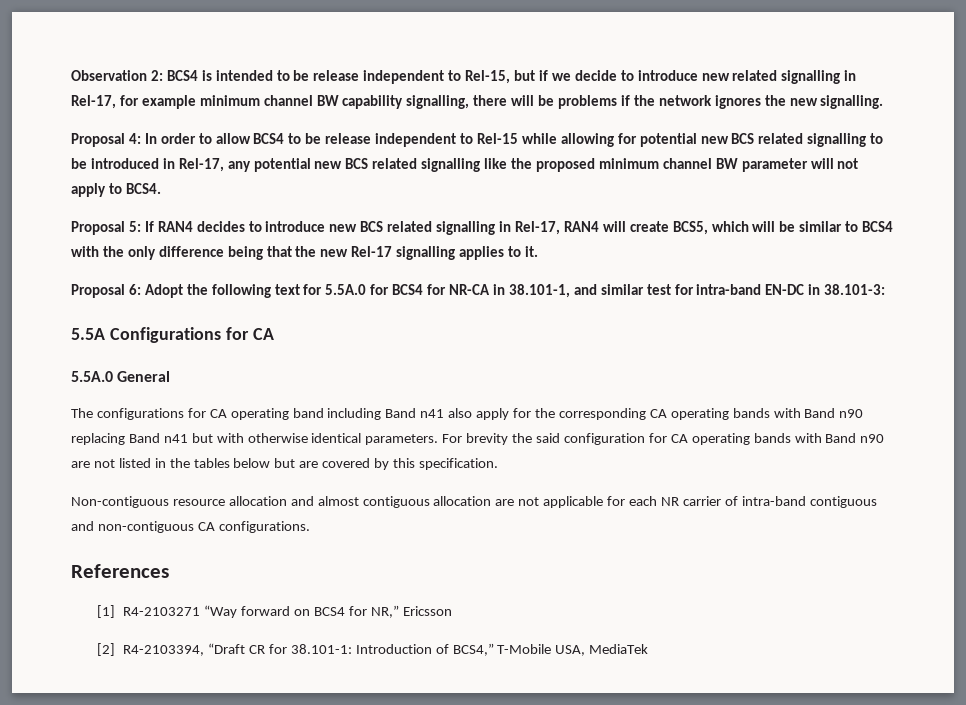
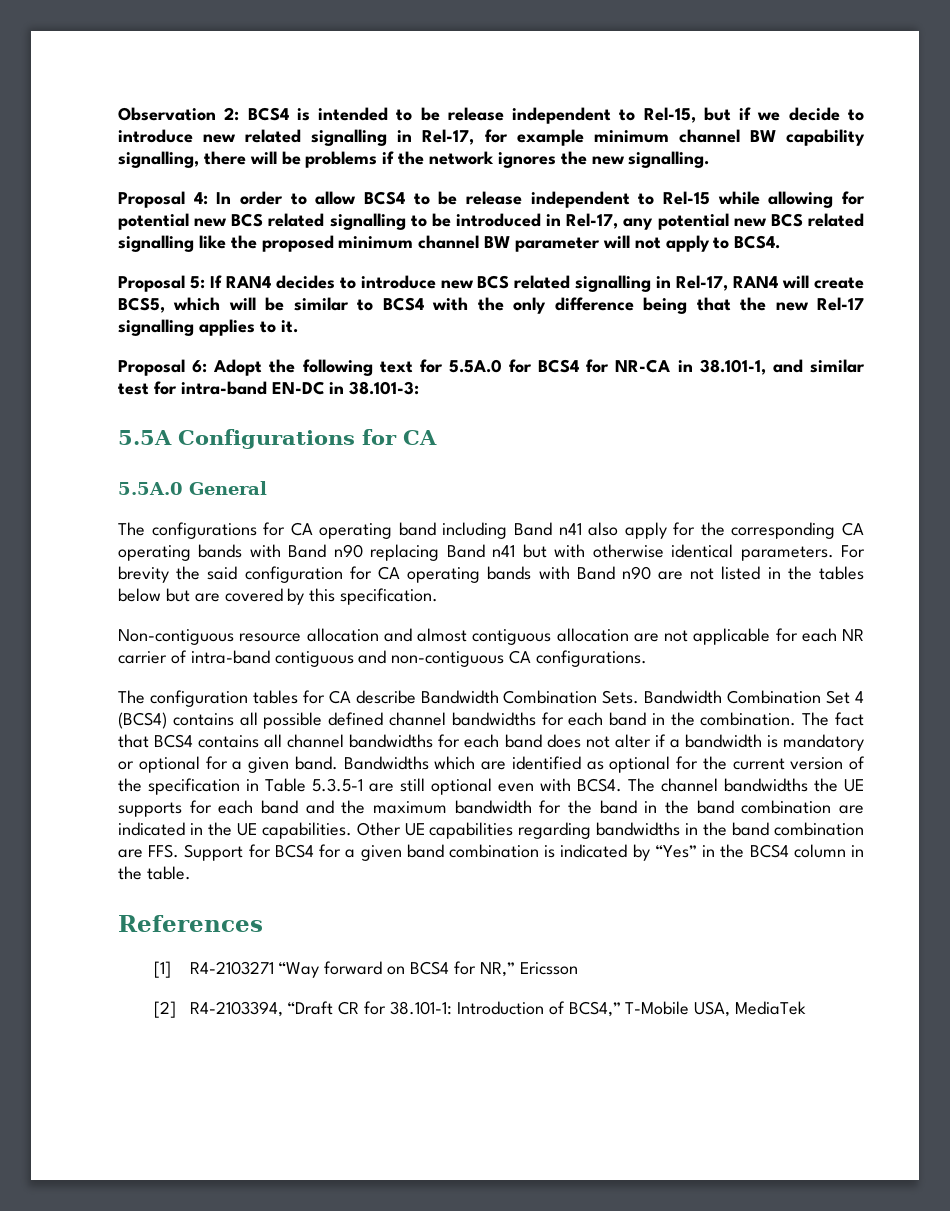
(310, 527) none -> [118,690,864,707] [118,712,865,729] [118,734,864,751] [118,756,865,773] [118,778,864,795] [118,800,864,817] [118,822,864,839] [118,844,864,861] [118,866,191,880] // The configuration tables for CA describe Bandwidth Combination Sets. Bandwidth Combination Set 4 (BCS4) contains all possible defined channel bandwidths for each band in the combination. The fact that BCS4 contains all channel bandwidths for each band does not alter if a bandwidth is mandatory or optional for a given band. Bandwidths which are identified as optional for the current version of the specification in Table 5.3.5-1 are still optional even with BCS4. The channel bandwidths the UE supports for each band and the maximum bandwidth for the band in the band combination are indicated in the UE capabilities. Other UE capabilities regarding bandwidths in the band combination are FFS. Support for BCS4 for a given band combination is indicated by “Yes” in the BCS4 column in the table.

